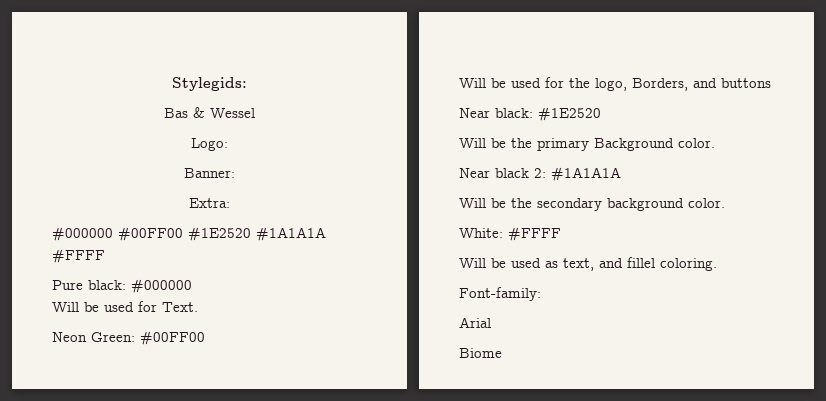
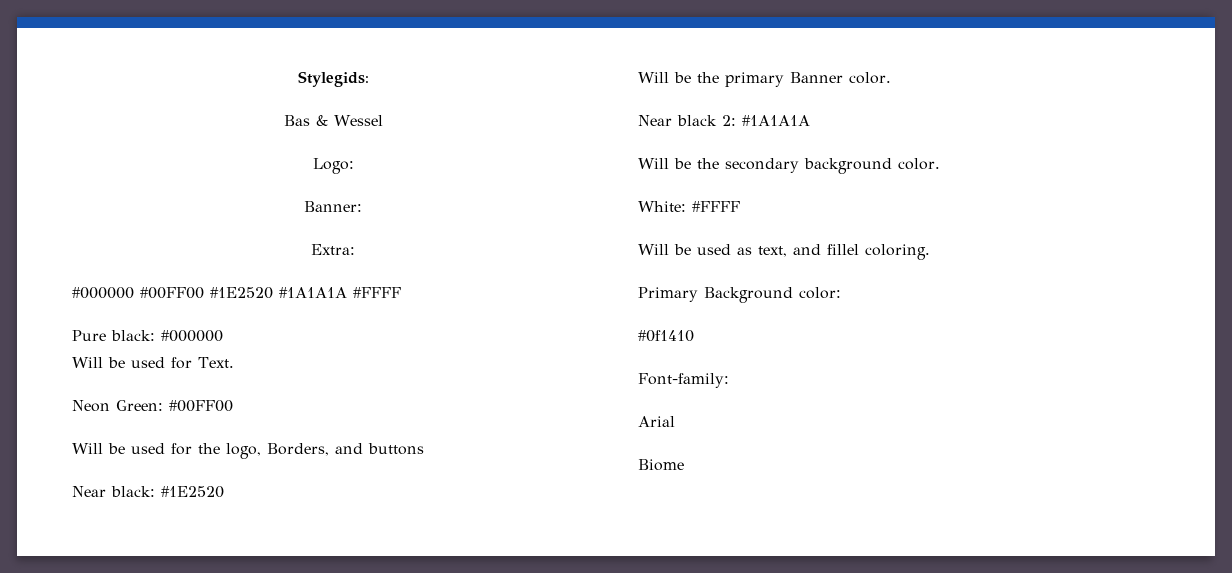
[594,138,674,151] Background -> [790,72,843,83] Banner
(717, 264) none -> [638,287,841,303] [638,330,694,342] // Primary Background color: // #0f1410

